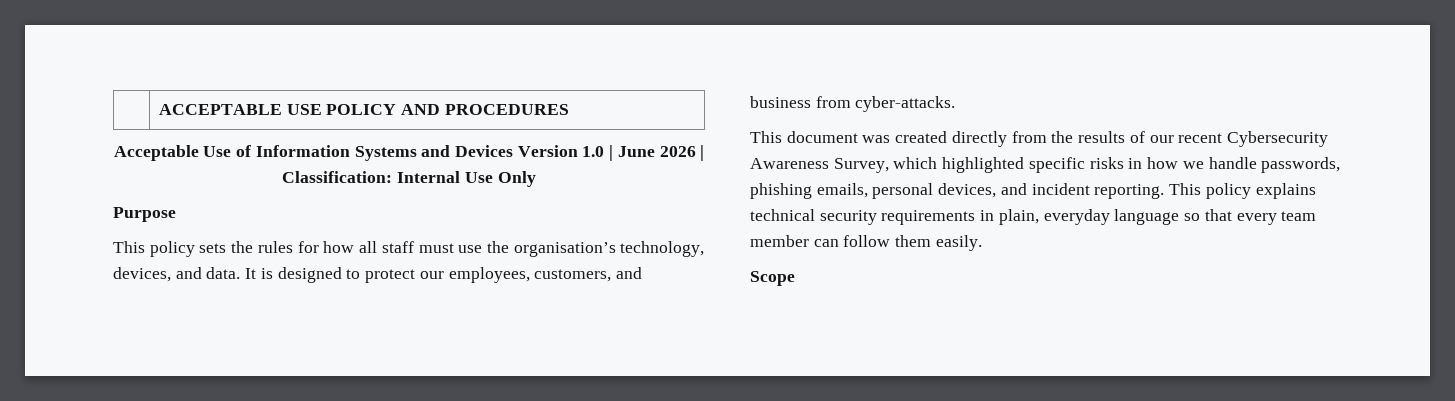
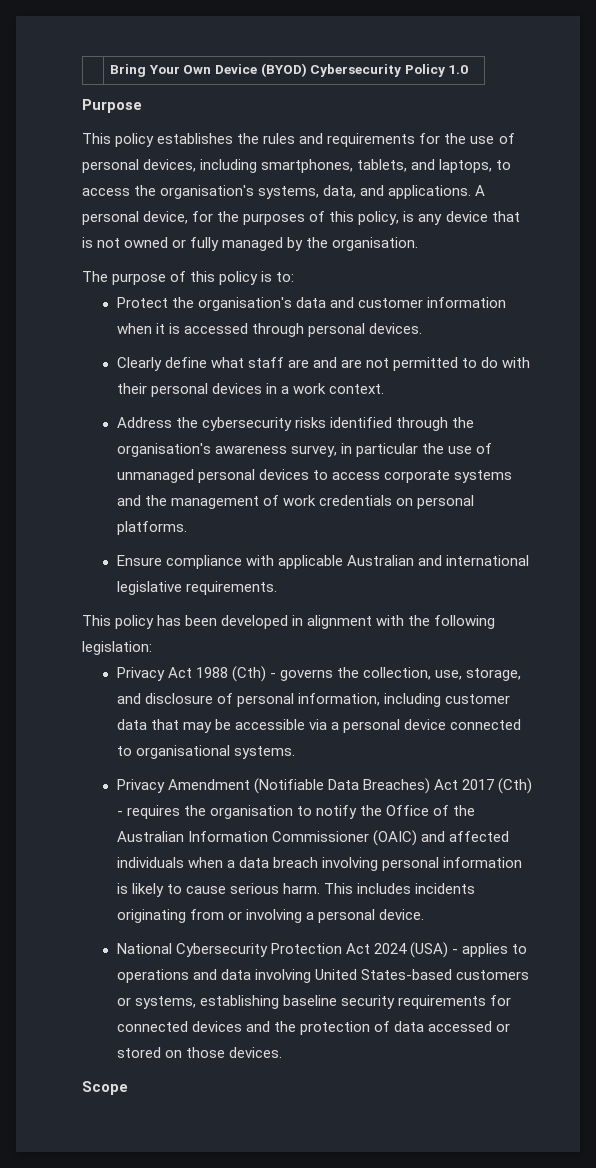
[158,104,569,115] [113,145,705,161] [282,171,536,187] | ACCEPTABLE USE POLICY AND PROCEDURES // Acceptable Use of Information Systems and Devices Version 1.0 | June 2026 | Classification: Internal Use Only -> [109,63,469,77] | Bring Your Own Device (BYOD) Cybersecurity Policy 1.0
[199,243,227,253] sets -> [157,133,234,144] establishes
[297,241,705,257] [113,267,642,283] [750,96,956,112] [750,131,1328,147] [750,157,1341,173] [750,183,1316,199] [750,209,1317,225] [750,235,982,251] for how all staff must use the organisation’s technology, devices, and data. It is designed to protect our employees, customers, and business from cyber-attacks. // This document was created directly from the results of our recent Cybersecurity Awareness Survey, which highlighted specific risks in how we handle passwords, phishing emails, personal devices, and incident reporting. This policy explains technical security requirements in plain, everyday language so that every team member can follow them easily. -> [299,133,515,147] [82,159,512,173] [82,185,486,199] [82,211,520,225] [82,237,419,251] [82,271,295,285] [116,297,506,311] [116,323,422,337] [116,357,531,371] [116,383,384,397] [116,417,474,431] [116,443,492,457] [116,469,512,483] [116,495,474,509] [116,521,187,535] [116,555,529,569] [116,581,277,595] [82,615,496,629] [82,641,152,655] [116,666,522,682] [116,693,510,707] [116,719,522,733] [116,745,295,759] [116,778,532,794] [116,805,476,819] [116,830,509,846] [116,857,522,871] [116,883,475,897] [116,909,424,923] [116,942,527,958] [116,969,529,983] [116,995,511,1009] [116,1021,510,1035] [116,1047,282,1058] and requirements for the use of personal devices, including smartphones, tablets, and laptops, to access the organisation's systems, data, and applications. A personal device, for the purposes of this policy, is any device that is not owned or fully managed by the organisation. // The purpose of this policy is to: // Protect the organisation's data and customer information when it is accessed through personal devices. // Clearly define what staff are and are not permitted to do with their personal devices in a work context. // Address the cybersecurity risks identified through the organisation's awareness survey, in particular the use of unmanaged personal devices to access corporate systems and the management of work credentials on personal platforms. // Ensure compliance with applicable Australian and international legislative requirements. // This policy has been developed in alignment with the following legislation: // Privacy Act 1988 (Cth) - governs the collection, use, storage, and disclosure of personal information, including customer data that may be accessible via a personal device connected to organisational systems. // Privacy Amendment (Notifiable Data Breaches) Act 2017 (Cth) - requires the organisation to notify the Office of the Australian Information Commissioner (OAIC) and affected individuals when a data breach involving personal information is likely to cause serious harm. This includes incidents originating from or involving a personal device. // National Cybersecurity Protection Act 2024 (USA) - applies to operations and data involving United States-based customers or systems, establishing baseline security requirements for connected devices and the protection of data accessed or stored on those devices.

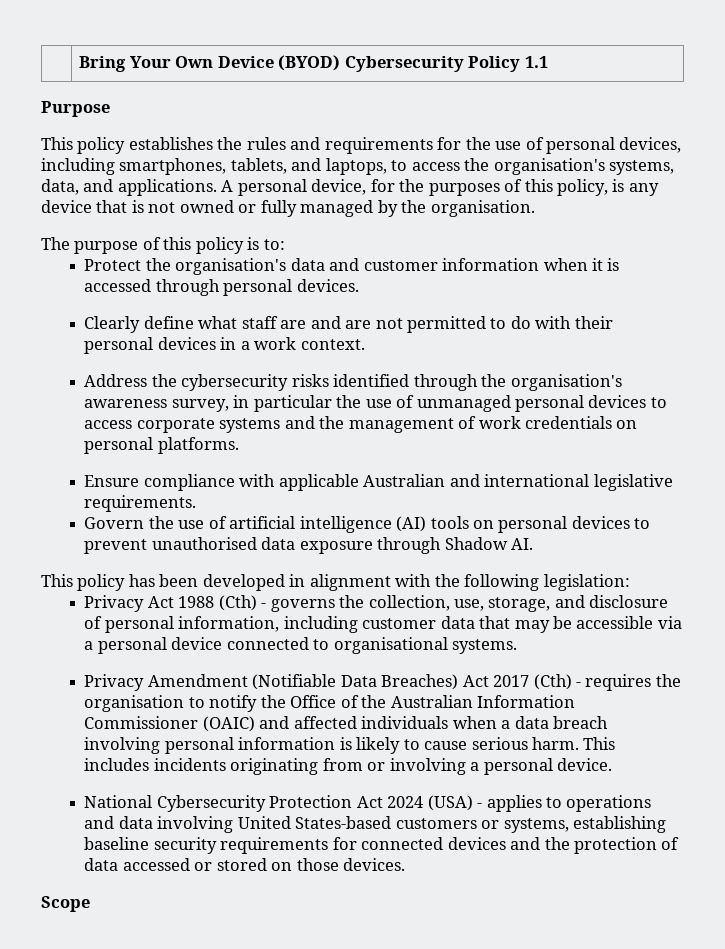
[448,65,469,74] 1.0 -> [524,56,548,68] 1.1
(277, 588) none -> [84,516,651,533] [84,537,534,554] // Govern the use of artificial intelligence (AI) tools on personal devices to prevent unauthorised data exposure through Shadow AI.

